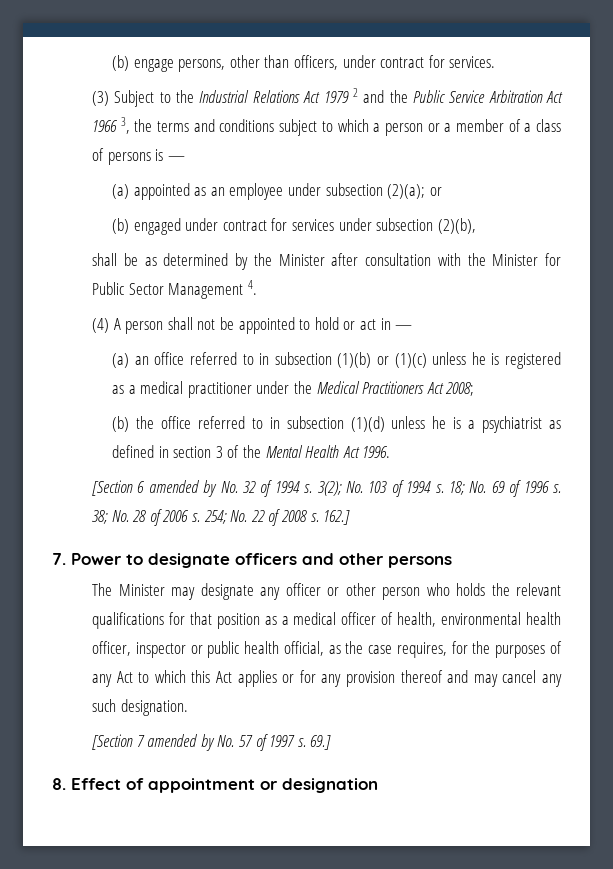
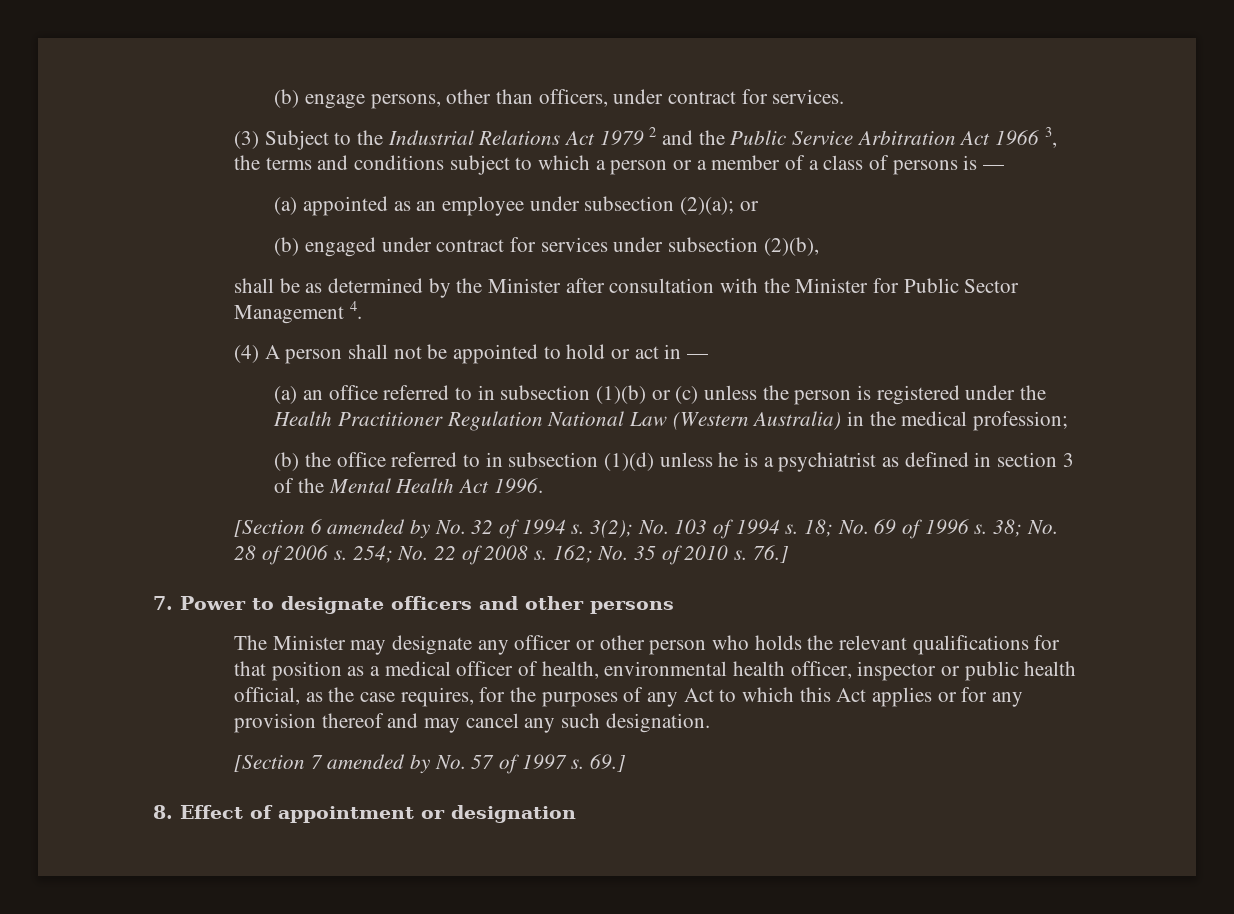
[394,352,561,369] [112,381,475,398] (1)(c) unless he is registered as a medical practitioner under the Medical Practitioners Act 2008; -> [675,385,1047,405] [273,411,1069,431] (c) unless the person is registered under the Health Practitioner Regulation National Law (Western Australia) in the medical profession;
[323,510,351,525] 162.] -> [552,545,789,565] 162; No. 35 of 2010 s. 76.]

